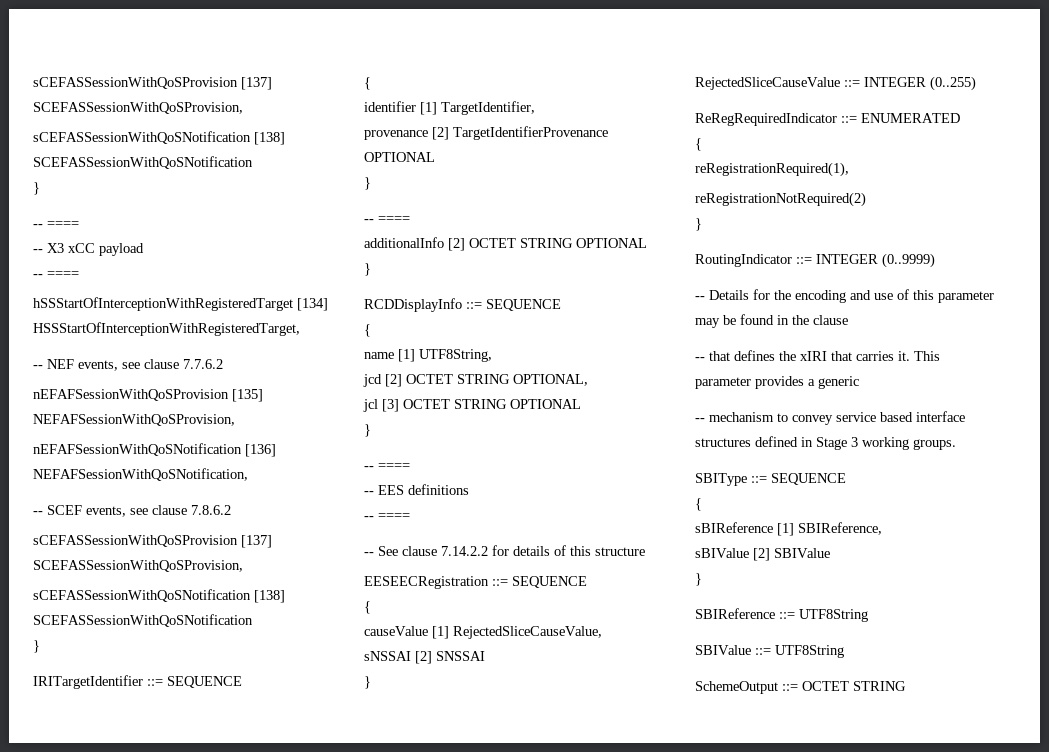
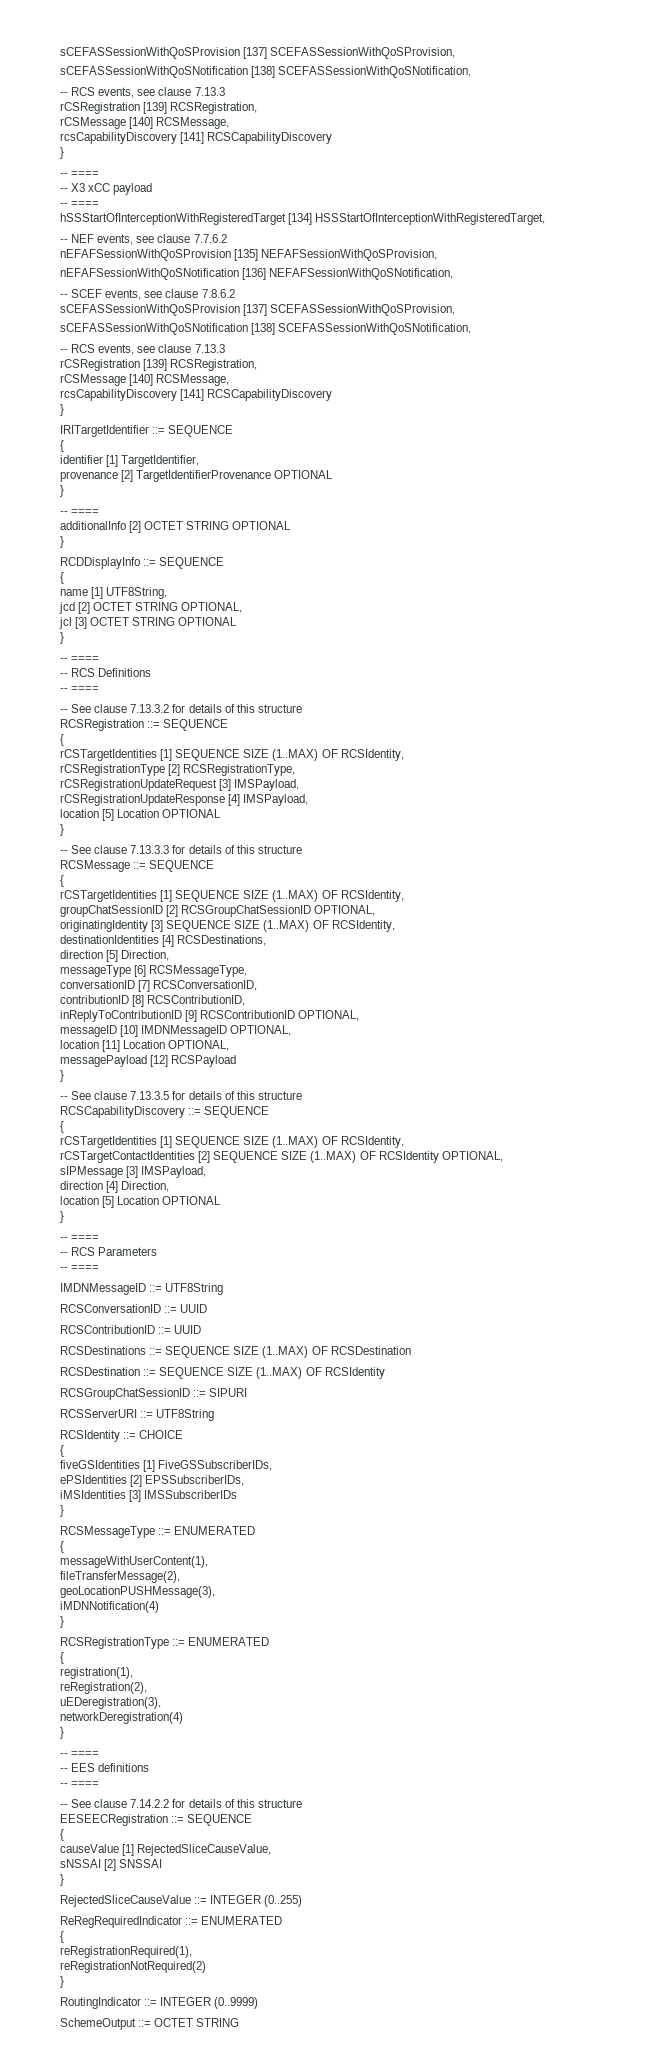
[33,77,272,90] [33,102,243,114] [33,131,285,145] [33,156,253,169] sCEFASSessionWithQoSProvision [137] SCEFASSessionWithQoSProvision, // sCEFASSessionWithQoSNotification [138] SCEFASSessionWithQoSNotification -> [60,47,456,59] [60,66,472,78] [60,87,225,98] [60,102,258,114] [60,117,230,129] [60,132,333,144] sCEFASSessionWithQoSProvision [137] SCEFASSessionWithQoSProvision, // sCEFASSessionWithQoSNotification [138] SCEFASSessionWithQoSNotification, // -- RCS events, see clause 7.13.3 // rCSRegistration [139] RCSRegistration, // rCSMessage [140] RCSMessage, // rcsCapabilityDiscovery [141] RCSCapabilityDiscovery
[33,614,253,627] SCEFASSessionWithQoSNotification -> [278,323,472,335] [60,344,225,355] [60,359,258,371] [60,374,230,386] [60,389,333,401] SCEFASSessionWithQoSNotification, // -- RCS events, see clause 7.13.3 // rCSRegistration [139] RCSRegistration, // rCSMessage [140] RCSMessage, // rcsCapabilityDiscovery [141] RCSCapabilityDiscovery
(410, 466) none -> [60,668,152,677] [60,686,100,692] [60,704,302,713] [60,719,229,731] [60,734,64,746] [60,749,404,761] [60,764,296,776] [60,779,300,791] [60,794,309,806] [60,809,222,821] [60,824,64,836] [60,845,302,854] [60,860,215,872] [60,875,64,887] [60,890,404,902] [60,905,376,917] [60,920,395,932] [60,935,267,947] [60,950,170,962] [60,965,248,977] [60,980,258,992] [60,995,246,1007] [60,1010,360,1022] [60,1025,292,1037] [60,1040,230,1052] [60,1055,237,1067] [60,1070,64,1082] [60,1091,302,1100] [60,1106,270,1118] [60,1121,64,1133] [60,1136,404,1148] [60,1151,503,1163] [60,1166,207,1178] [60,1181,170,1193] [60,1196,222,1208] [60,1211,64,1223] [60,1235,100,1241] [60,1247,158,1256] [60,1265,100,1271] [60,1283,224,1295] [60,1304,208,1313] [60,1325,202,1334] [60,1346,411,1358] [60,1367,385,1379] [60,1388,248,1400] [60,1409,215,1421] [60,1430,184,1442] [60,1445,64,1457] [60,1460,273,1472] [60,1475,245,1487] [60,1490,238,1502] [60,1505,64,1517] [60,1526,256,1538] [60,1541,64,1553] [60,1556,208,1568] [60,1571,180,1583] [60,1586,215,1598] [60,1601,159,1613] [60,1616,64,1628] [60,1637,270,1649] [60,1652,64,1664] [60,1667,133,1679] [60,1682,147,1694] [60,1697,161,1709] [60,1712,183,1724] [60,1727,64,1739] [60,1751,100,1757] // -- RCS Definitions // -- ==== // -- See clause 7.13.3.2 for details of this structure // RCSRegistration ::= SEQUENCE // { // rCSTargetIdentities [1] SEQUENCE SIZE (1..MAX) OF RCSIdentity, // rCSRegistrationType [2] RCSRegistrationType, // rCSRegistrationUpdateRequest [3] IMSPayload, // rCSRegistrationUpdateResponse [4] IMSPayload, // location [5] Location OPTIONAL // } // -- See clause 7.13.3.3 for details of this structure // RCSMessage ::= SEQUENCE // { // rCSTargetIdentities [1] SEQUENCE SIZE (1..MAX) OF RCSIdentity, // groupChatSessionID [2] RCSGroupChatSessionID OPTIONAL, // originatingIdentity [3] SEQUENCE SIZE (1..MAX) OF RCSIdentity, // destinationIdentities [4] RCSDestinations, // direction [5] Direction, // messageType [6] RCSMessageType, // conversationID [7] RCSConversationID, // contributionID [8] RCSContributionID, // inReplyToContributionID [9] RCSContributionID OPTIONAL, // messageID [10] IMDNMessageID OPTIONAL, // location [11] Location OPTIONAL, // messagePayload [12] RCSPayload // } // -- See clause 7.13.3.5 for details of this structure // RCSCapabilityDiscovery ::= SEQUENCE // { // rCSTargetIdentities [1] SEQUENCE SIZE (1..MAX) OF RCSIdentity, // rCSTargetContactIdentities [2] SEQUENCE SIZE (1..MAX) OF RCSIdentity OPTIONAL, // sIPMessage [3] IMSPayload, // direction [4] Direction, // location [5] Location OPTIONAL // } // -- ==== // -- RCS Parameters // -- ==== // IMDNMessageID ::= UTF8String // RCSConversationID ::= UUID // RCSContributionID ::= UUID // RCSDestinations ::= SEQUENCE SIZE (1..MAX) OF RCSDestination // RCSDestination ::= SEQUENCE SIZE (1..MAX) OF RCSIdentity // RCSGroupChatSessionID ::= SIPURI // RCSServerURI ::= UTF8String // RCSIdentity ::= CHOICE // { // fiveGSIdentities [1] FiveGSSubscriberIDs, // ePSIdentities [2] EPSSubscriberIDs, // iMSIdentities [3] IMSSubscriberIDs // } // RCSMessageType ::= ENUMERATED // { // messageWithUserContent(1), // fileTransferMessage(2), // geoLocationPUSHMessage(3), // iMDNNotification(4) // } // RCSRegistrationType ::= ENUMERATED // { // registration(1), // reRegistration(2), // uEDeregistration(3), // networkDeregistration(4) // } // -- ====
[695,289,994,303] [695,314,848,328] [695,350,940,361] [695,376,859,389] [695,411,965,425] [695,436,956,450] [695,473,846,486] [695,498,702,511] [695,522,882,536] [695,548,830,561] [695,573,702,586] [695,608,868,622] [695,645,844,658] // -- Details for the encoding and use of this parameter may be found in the clause // -- that defines the xIRI that carries it. This parameter provides a generic // -- mechanism to convey service based interface structures defined in Stage 3 working groups. // SBIType ::= SEQUENCE // { // sBIReference [1] SBIReference, // sBIValue [2] SBIValue // } // SBIReference ::= UTF8String // SBIValue ::= UTF8String -> (259, 2003) none

